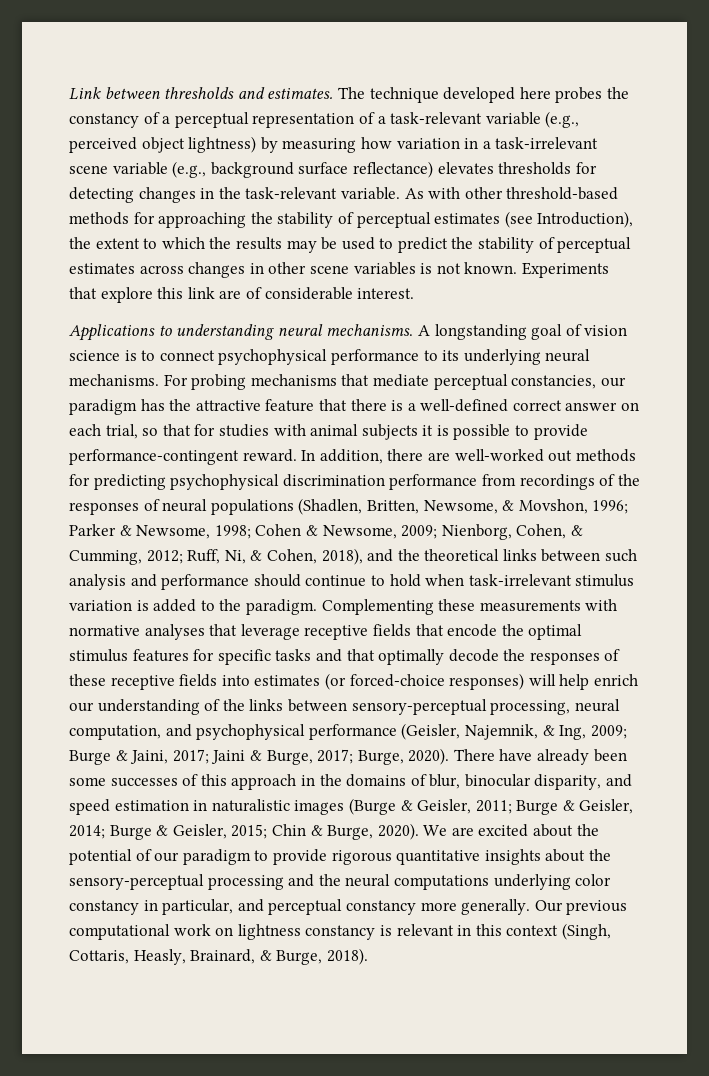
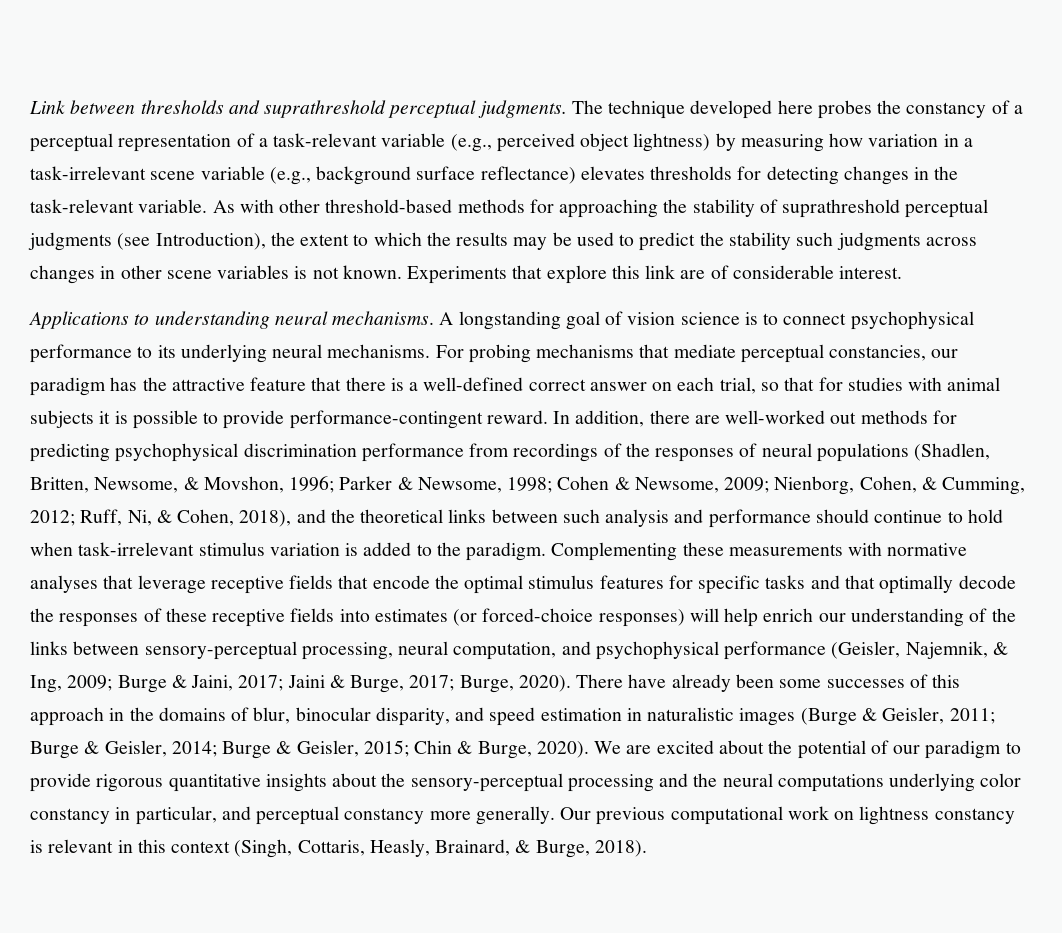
[267,88,334,99] estimates. -> [264,100,567,118] suprathreshold perceptual judgments.
[356,212,501,228] perceptual estimates -> [782,199,989,218] [28,232,112,251] suprathreshold perceptual judgments
[538,237,632,253] [69,263,135,274] of perceptual estimates -> [796,232,921,251] such judgments

